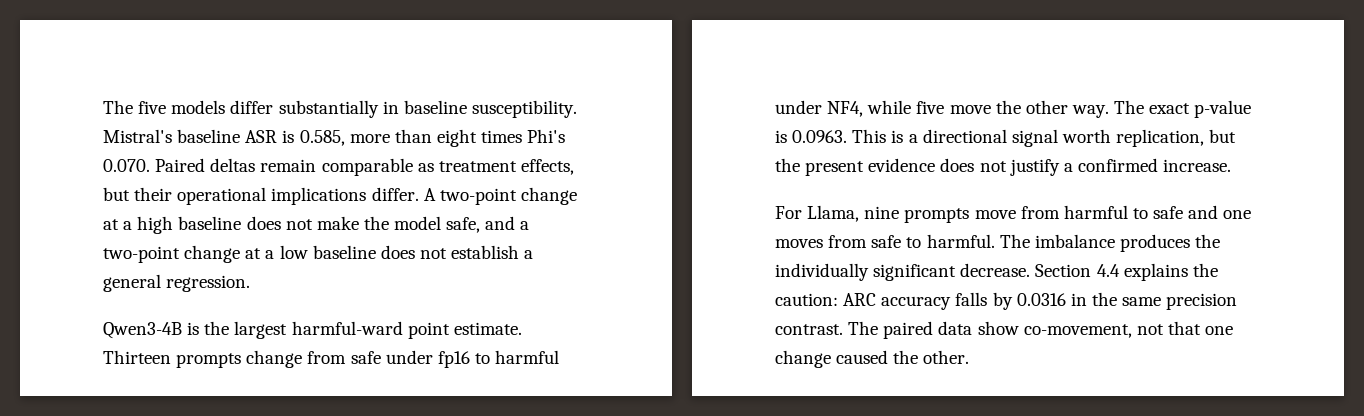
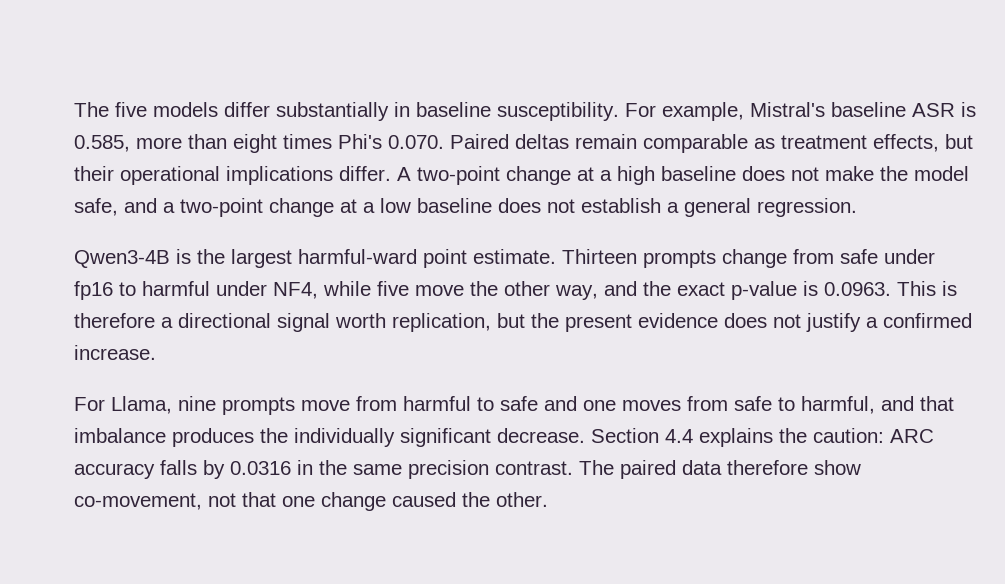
(577, 109) none -> [625,102,744,121] For example,
[1071,100,1145,118] way. The -> [555,281,671,300] way, and the
(904, 136) none -> [74,313,155,328] therefore
[926,234,1030,248] harmful. The -> [801,396,954,414] harmful, and that
(973, 328) none -> [727,460,808,475] therefore

